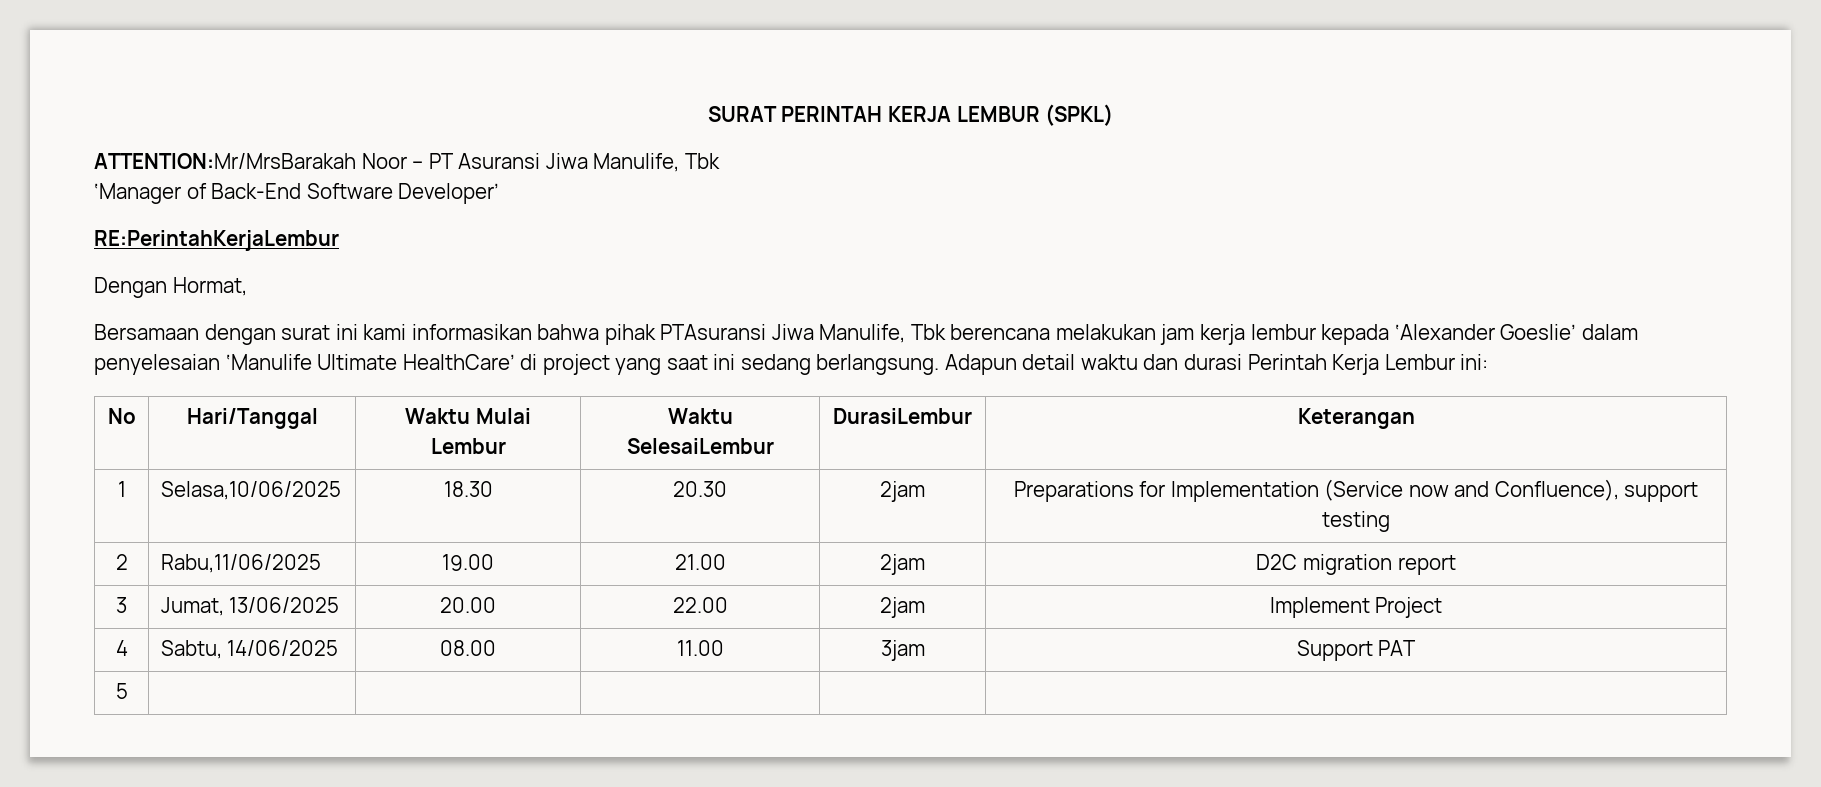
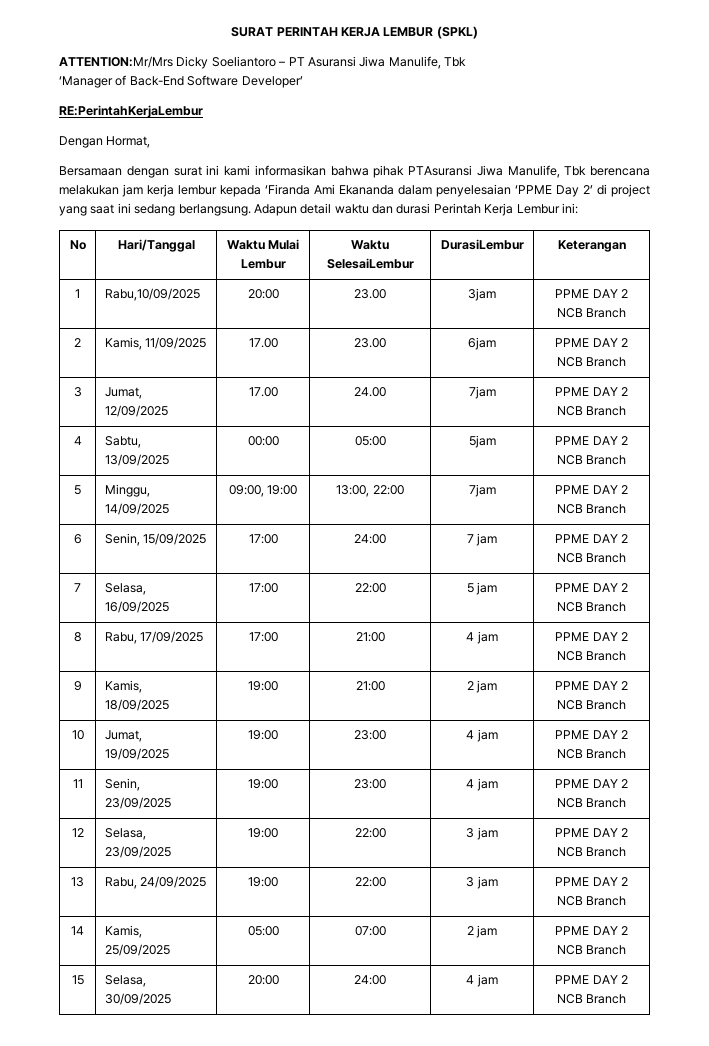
[94,153,407,169] ATTENTION:Mr/MrsBarakah Noor -> [59,56,276,69] ATTENTION:Mr/Mrs Dicky Soeliantoro
[1394,324,1638,340] [94,354,515,375] ‘Alexander Goeslie’ dalam penyelesaian ‘Manulife Ultimate HealthCare’ -> [265,184,593,197] ‘Firanda Ami Ekananda dalam penyelesaian ‘PPME Day 2’
[160,481,341,500] [443,481,493,497] [673,481,727,497] [880,481,925,502] [1013,479,1699,502] [1322,511,1390,532] [115,554,128,570] [160,554,321,573] [442,554,494,571] [674,554,726,570] [880,554,925,575] [1256,554,1456,575] [116,597,127,613] [160,597,340,616] [440,597,496,613] [672,597,728,613] [880,597,925,618] [1269,597,1443,618] [115,640,128,656] [160,640,339,659] [440,640,496,656] [676,640,724,656] [880,640,925,661] [1296,640,1417,661] [115,683,128,699] Selasa,10/06/2025 | 18.30 | 20.30 | 2jam | Preparations for Implementation (Service now and Confluence), support testing // 2 | Rabu,11/06/2025 | 19.00 | 21.00 | 2jam | D2C migration report // 3 | Jumat, 13/06/2025 | 20.00 | 22.00 | 2jam | Implement Project // 4 | Sabtu, 14/06/2025 | 08.00 | 11.00 | 3jam | Support PAT // 5 | | | | | -> [104,288,200,301] [247,289,279,299] [354,289,386,299] [468,288,496,301] [555,289,628,298] [556,308,627,318] [74,338,81,347] [104,337,206,350] [248,338,278,348] [354,338,386,348] [468,337,496,350] [555,338,628,347] [556,357,627,367] [73,387,82,397] [104,387,142,399] [104,405,168,417] [248,387,278,397] [354,387,386,397] [468,386,496,399] [555,387,628,396] [556,406,627,416] [73,436,82,445] [104,436,141,448] [104,454,169,466] [247,436,279,446] [354,436,386,446] [468,435,496,448] [555,436,628,445] [556,455,627,465] [74,485,81,495] [104,484,150,497] [104,503,169,515] [228,485,298,497] [336,485,404,497] [468,484,496,497] [555,485,628,494] [556,504,627,514] [73,534,82,544] [104,533,206,546] [248,534,278,544] [354,534,386,544] [466,533,498,546] [555,534,628,543] [556,553,627,563] [74,583,81,592] [104,583,146,595] [104,601,169,613] [248,583,278,593] [354,583,386,593] [466,582,498,595] [555,583,628,592] [556,602,627,612] [73,632,82,642] [104,631,203,644] [248,632,278,642] [355,632,385,642] [466,631,498,644] [555,632,628,641] [556,651,627,661] [73,681,82,691] [104,680,142,693] [104,699,169,711] [248,681,278,691] [355,681,385,691] [466,680,498,693] [555,681,628,690] [556,700,627,710] [71,730,84,740] [104,730,142,742] [104,748,169,760] [248,730,278,740] [354,730,386,740] [466,729,498,742] [555,730,628,739] [556,749,627,759] [72,779,83,788] [104,778,140,791] [104,797,171,809] [248,779,278,789] [354,779,386,789] [466,778,498,791] [555,779,628,788] [556,798,627,808] [71,828,84,837] [104,828,146,840] [104,846,171,858] [248,828,278,838] [354,828,386,838] [466,827,498,840] [555,828,628,837] [556,847,627,857] [71,877,84,887] [104,876,206,889] [248,877,278,887] [354,877,386,887] [466,876,498,889] [555,877,628,886] [556,896,627,906] [71,926,84,935] [104,925,142,938] [104,944,170,956] [247,926,279,936] [354,926,386,936] [466,925,498,938] [555,926,628,935] [556,945,627,955] [71,975,84,985] [104,975,146,987] [104,993,171,1005] [247,975,279,985] [354,975,386,985] [466,974,498,987] [555,975,628,984] [556,994,627,1004] Rabu,10/09/2025 | 20:00 | 23.00 | 3jam | PPME DAY 2 NCB Branch // 2 | Kamis, 11/09/2025 | 17.00 | 23.00 | 6jam | PPME DAY 2 NCB Branch // 3 | Jumat, 12/09/2025 | 17.00 | 24.00 | 7jam | PPME DAY 2 NCB Branch // 4 | Sabtu, 13/09/2025 | 00:00 | 05:00 | 5jam | PPME DAY 2 NCB Branch // 5 | Minggu, 14/09/2025 | 09:00, 19:00 | 13:00, 22:00 | 7jam | PPME DAY 2 NCB Branch // 6 | Senin, 15/09/2025 | 17:00 | 24:00 | 7 jam | PPME DAY 2 NCB Branch // 7 | Selasa, 16/09/2025 | 17:00 | 22:00 | 5 jam | PPME DAY 2 NCB Branch // 8 | Rabu, 17/09/2025 | 17:00 | 21:00 | 4 jam | PPME DAY 2 NCB Branch // 9 | Kamis, 18/09/2025 | 19:00 | 21:00 | 2 jam | PPME DAY 2 NCB Branch // 10 | Jumat, 19/09/2025 | 19:00 | 23:00 | 4 jam | PPME DAY 2 NCB Branch // 11 | Senin, 23/09/2025 | 19:00 | 23:00 | 4 jam | PPME DAY 2 NCB Branch // 12 | Selasa, 23/09/2025 | 19:00 | 22:00 | 3 jam | PPME DAY 2 NCB Branch // 13 | Rabu, 24/09/2025 | 19:00 | 22:00 | 3 jam | PPME DAY 2 NCB Branch // 14 | Kamis, 25/09/2025 | 05:00 | 07:00 | 2 jam | PPME DAY 2 NCB Branch // 15 | Selasa, 30/09/2025 | 20:00 | 24:00 | 4 jam | PPME DAY 2 NCB Branch

